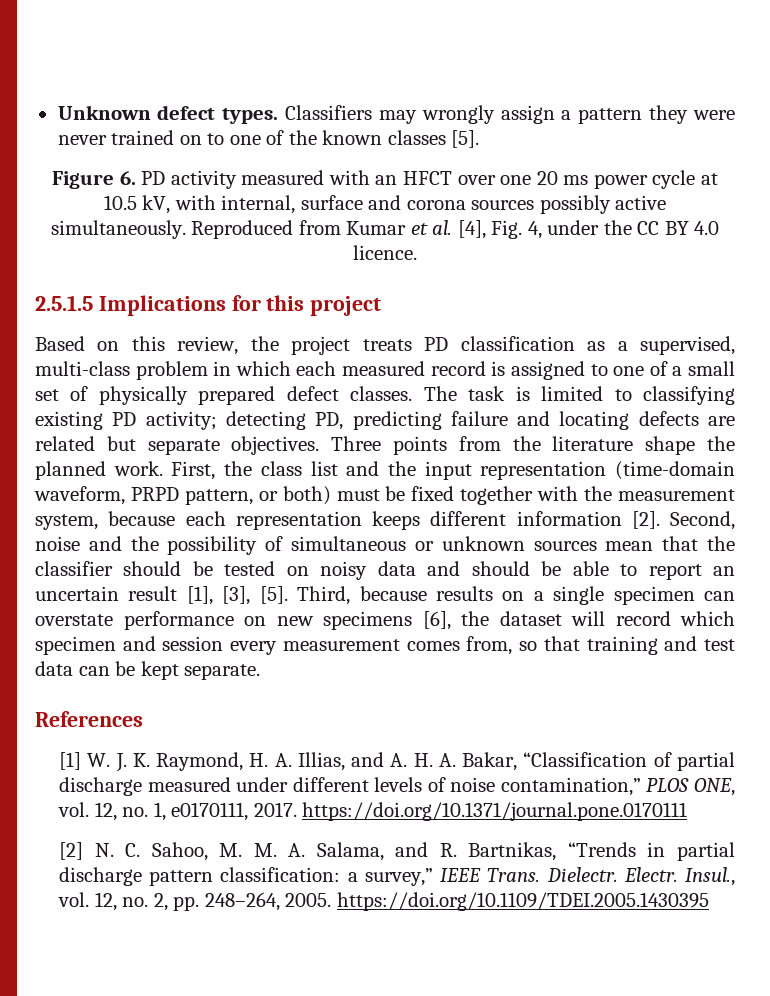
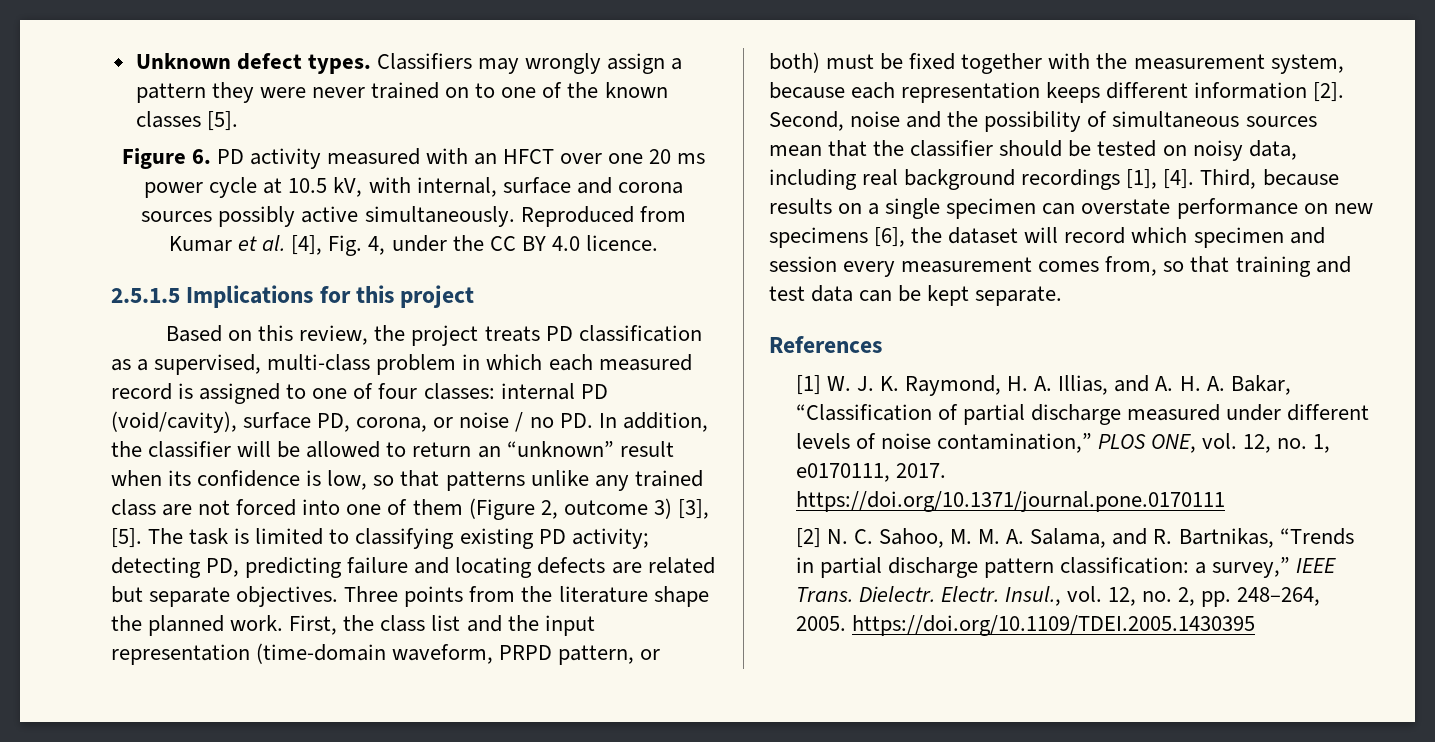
[672,361,736,376] [35,386,413,405] a small set of physically prepared defect classes. -> [378,383,608,400] [111,411,708,433] [111,441,674,458] [111,470,703,491] [111,498,709,520] [111,528,142,548] four classes: internal PD (void/cavity), surface PD, corona, or noise / no PD. In addition, the classifier will be allowed to return an “unknown” result when its confidence is low, so that patterns unlike any trained class are not forced into one of them (Figure 2, outcome 3) [3], [5].
[414,536,525,551] or unknown -> (1240, 119) none
[377,561,735,580] [35,586,288,605] data and should be able to report an uncertain result [1], [3], [5]. -> [1248,140,1297,160] [769,169,1195,190] data, including real background recordings [1], [4].

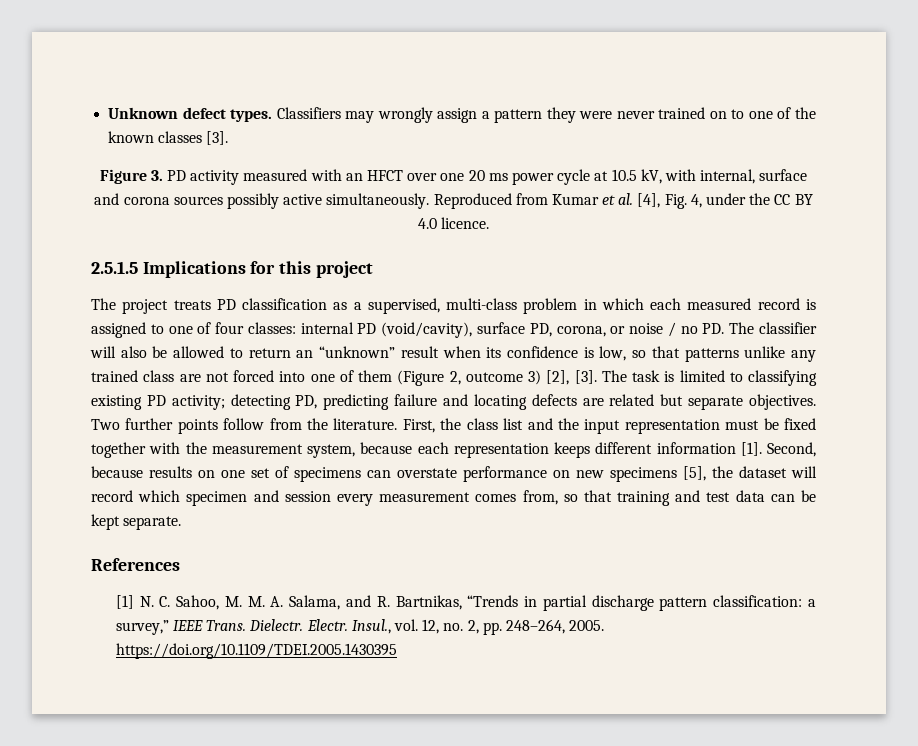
[206,111,238,131] [5]. -> [206,131,229,145] [3].
[191,149,211,164] 6. -> [150,170,163,181] 3.
[166,325,406,345] Based on this review, the -> [91,298,116,310] The
[598,412,708,432] [111,441,142,457] In addition, the -> [729,322,755,334] The
(272, 449) none -> [120,346,147,358] also
[677,499,709,519] [111,528,142,548] [3], [5]. -> [546,370,597,385] [2], [3].
[344,586,709,607] [111,615,284,636] Three points from the literature shape the planned work. -> [91,418,398,434] Two further points follow from the literature.
[256,643,661,665] [769,52,820,73] (time-domain waveform, PRPD pattern, or both) -> (720, 426) none
[1313,82,1345,102] [769,111,1317,132] [769,140,1297,161] [769,169,1339,190] [769,198,1037,219] [2]. Second, noise and the possibility of simultaneous sources mean that the classifier should be tested on noisy data, including real background recordings [1], [4]. Third, because results on a single specimen -> [740,442,816,457] [91,466,361,482] [1]. Second, because results on one set of specimens
[874,227,906,247] [6], -> [683,466,706,481] [5],
[826,375,1291,396] [795,404,1370,425] [795,433,1331,453] [795,463,946,482] [795,491,1225,512] [795,528,821,548] W. J. K. Raymond, H. A. Illias, and A. H. A. Bakar, “Classification of partial discharge measured under different levels of noise contamination,” PLOS ONE, vol. 12, no. 1, e0170111, 2017. https://doi.org/10.1371/journal.pone.0170111 // [2] -> (134, 602) none

